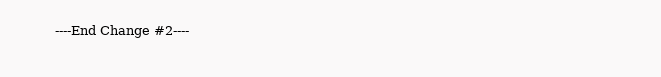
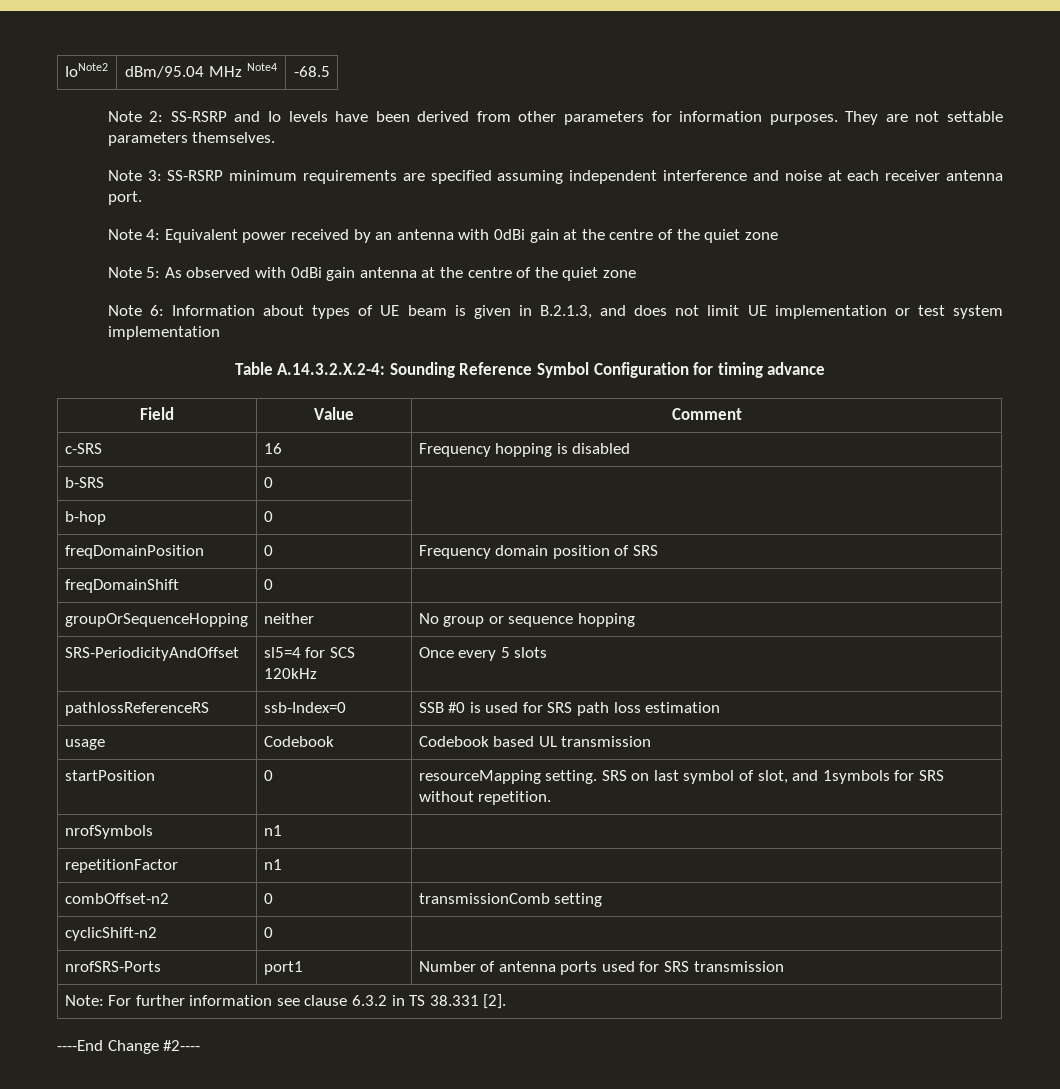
(55, 30) none -> [64,63,108,77] [125,63,277,78] [293,66,330,77] [107,111,1003,125] [107,132,276,146] [107,170,1004,184] [107,191,142,205] [107,229,778,243] [107,267,636,281] [107,305,1003,319] [107,326,220,340] [234,362,826,378] [140,407,174,420] [314,407,354,420] [671,408,742,420] [64,443,102,454] [263,443,282,454] [418,443,631,457] [64,477,104,488] [263,477,273,488] [64,511,106,525] [263,511,273,522] [64,545,204,559] [263,545,273,556] [418,545,658,559] [64,579,179,593] [263,579,273,590] [64,613,248,627] [263,613,314,624] [418,613,635,627] [64,647,239,661] [263,647,355,658] [263,668,317,679] [418,647,548,661] [64,702,209,716] [263,702,346,713] [418,702,721,716] [64,739,105,750] [263,736,334,747] [418,736,652,747] [64,770,155,781] [263,770,273,781] [418,770,944,784] [418,791,552,805] [64,825,153,839] [263,825,282,836] [64,859,178,873] [263,859,282,870] [64,893,169,904] [263,893,273,904] [418,893,603,907] [64,927,157,941] [263,927,273,938] [64,961,161,972] [263,961,303,975] [418,961,784,975] [64,994,507,1009] IoNote2 | dBm/95.04 MHz Note4 | -68.5 // Note 2: SS-RSRP and Io levels have been derived from other parameters for information purposes. They are not settable parameters themselves. // Note 3: SS-RSRP minimum requirements are specified assuming independent interference and noise at each receiver antenna port. // Note 4: Equivalent power received by an antenna with 0dBi gain at the centre of the quiet zone // Note 5: As observed with 0dBi gain antenna at the centre of the quiet zone // Note 6: Information about types of UE beam is given in B.2.1.3, and does not limit UE implementation or test system implementation // Table A.14.3.2.X.2-4: Sounding Reference Symbol Configuration for timing advance // Field | Value | Comment // c-SRS | 16 | Frequency hopping is disabled // b-SRS | 0 | // b-hop | 0 | // freqDomainPosition | 0 | Frequency domain position of SRS // freqDomainShift | 0 | // groupOrSequenceHopping | neither | No group or sequence hopping // SRS-PeriodicityAndOffset | sl5=4 for SCS 120kHz | Once every 5 slots // pathlossReferenceRS | ssb-Index=0 | SSB #0 is used for SRS path loss estimation // usage | Codebook | Codebook based UL transmission // startPosition | 0 | resourceMapping setting. SRS on last symbol of slot, and 1symbols for SRS without repetition. // nrofSymbols | n1 | // repetitionFactor | n1 | // combOffset-n2 | 0 | transmissionComb setting // cyclicShift-n2 | 0 | // nrofSRS-Ports | port1 | Number of antenna ports used for SRS transmission // Note: For further information see clause 6.3.2 in TS 38.331 [2]. //

